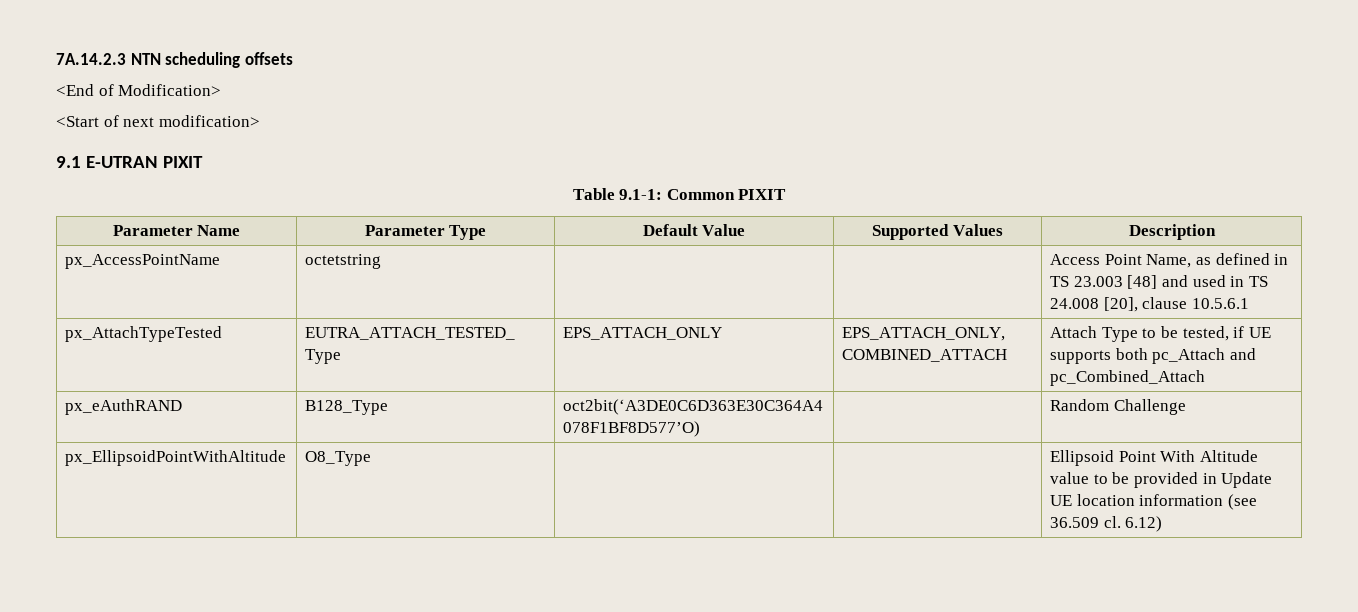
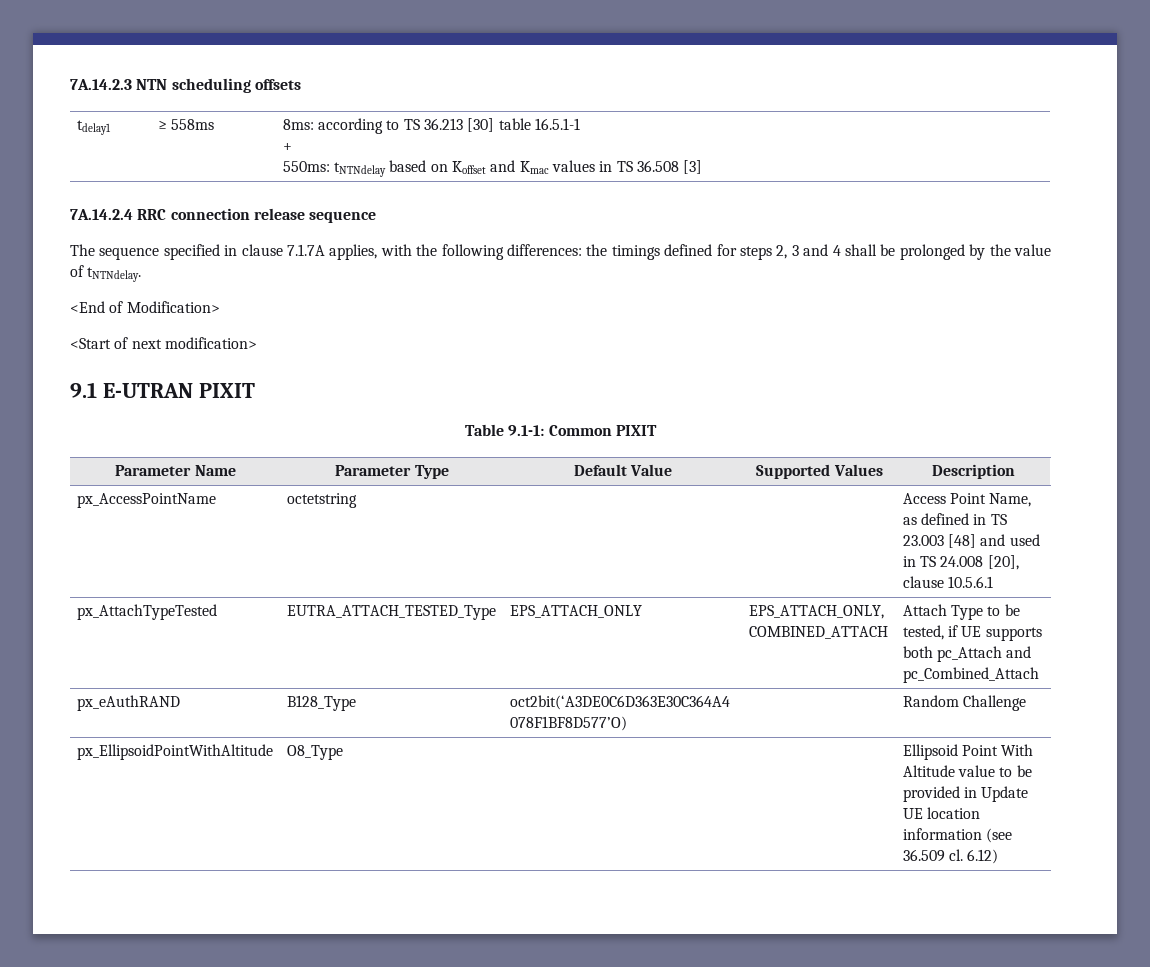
(293, 58) none -> [76,120,111,135] [157,119,214,130] [282,118,580,134] [282,143,292,151] [282,160,703,177] [70,208,377,223] [70,244,1051,260] [70,265,142,282] // tdelay1 | ≥ 558ms | 8ms: according to TS 36.213 [30] table 16.5.1-1 // + // 550ms: tNTNdelay based on Koffset and Kmac values in TS 36.508 [3] // 7A.14.2.4 RRC connection release sequence // The sequence specified in clause 7.1.7A applies, with the following differences: the timings defined for steps 2, 3 and 4 shall be prolonged by the value of tNTNdelay.

